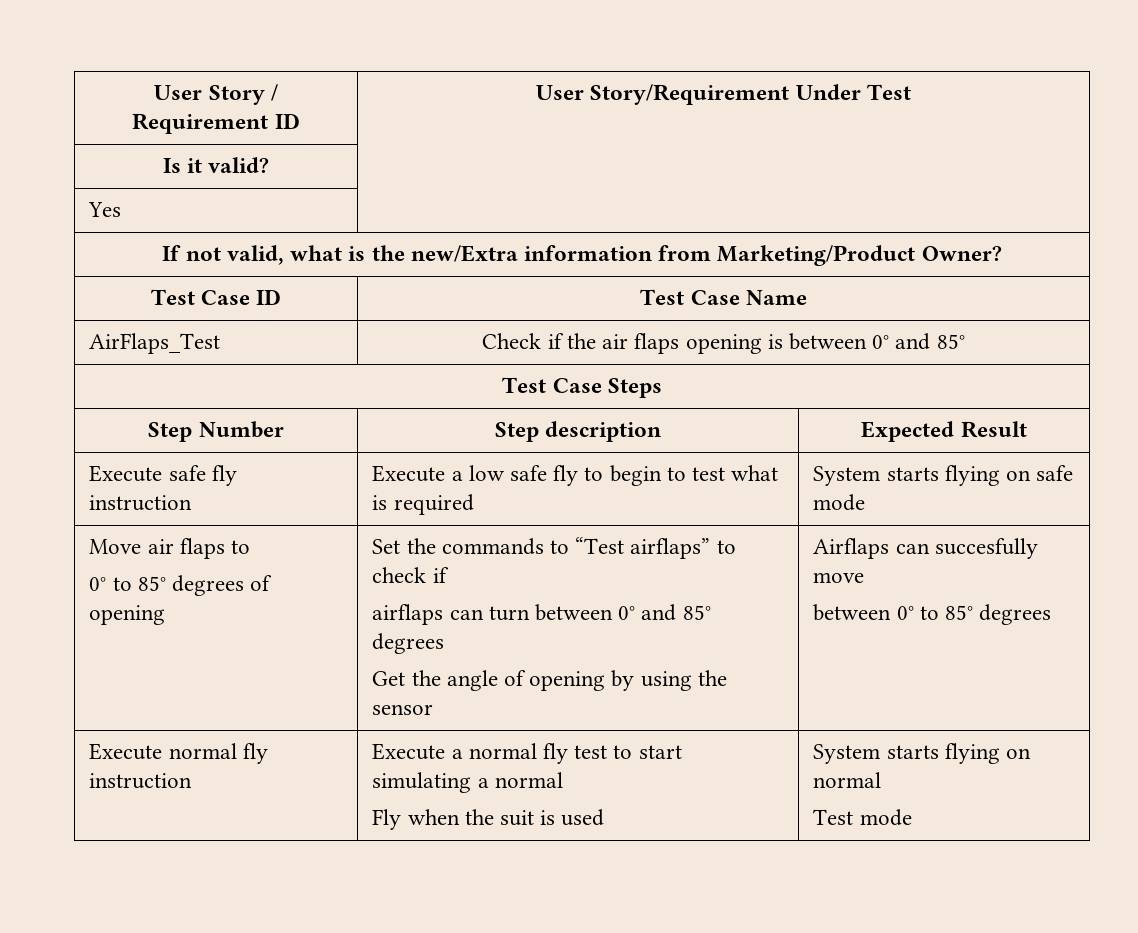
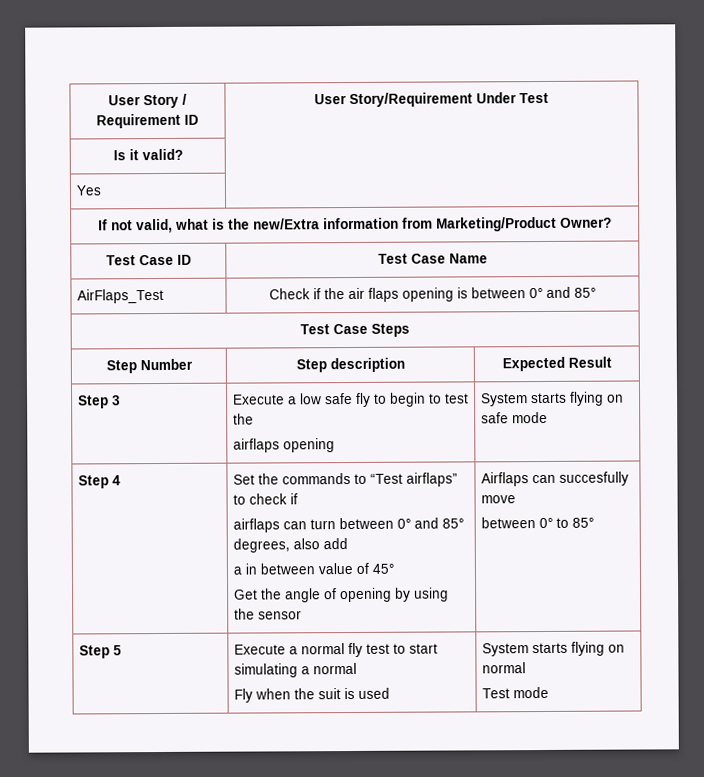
[89,465,237,486] [89,495,193,511] Execute safe fly instruction -> [77,395,121,409] Step 3
[731,465,779,481] [372,494,474,515] what is required -> [232,413,254,425] [232,438,335,453] the // airflaps opening
[89,538,251,559] [89,575,273,596] [89,605,166,625] Move air flaps to // 0° to 85° degrees of opening -> [77,475,121,489] Step 4
[372,633,445,654] degrees -> [232,538,348,553] [232,562,394,575] degrees, also add // a in between value of 45°
[979,604,1052,625] [89,743,268,764] [89,773,193,789] degrees // Execute normal fly instruction -> [78,645,122,659] // Step 5

